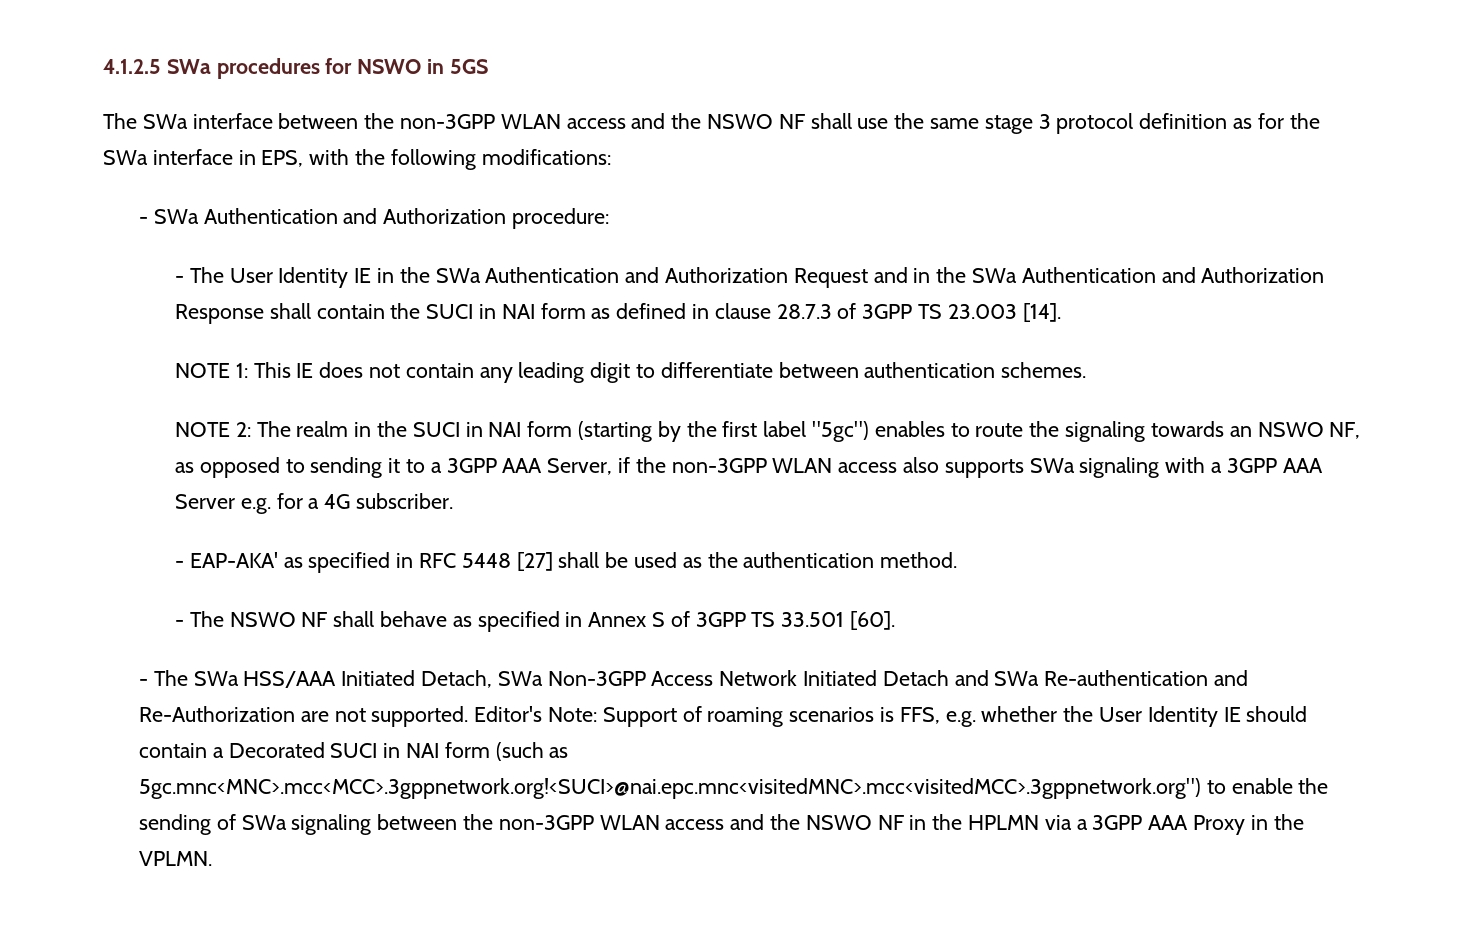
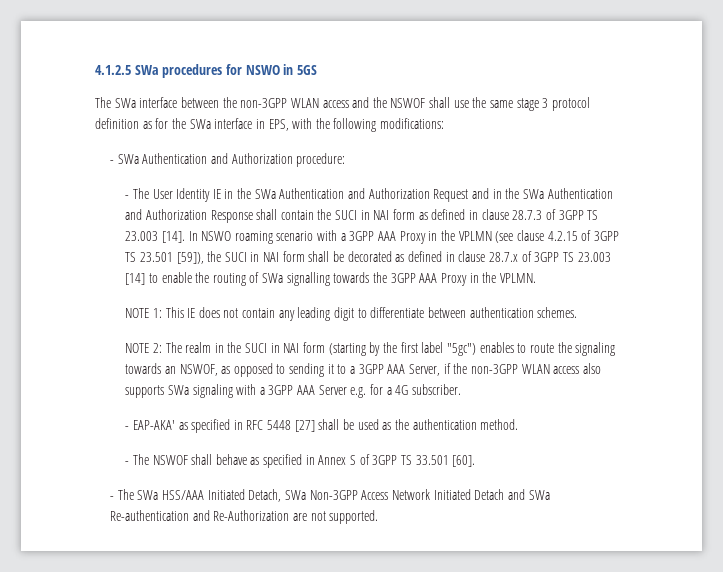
[707,114,805,129] NSWO NF -> [390,98,426,108] NSWOF
(1061, 312) none -> [188,230,619,244] [125,251,611,264] [125,272,536,286] In NSWO roaming scenario with a 3GPP AAA Proxy in the VPLMN (see clause 4.2.15 of 3GPP TS 23.501 [59]), the SUCI in NAI form shall be decorated as defined in clause 28.7.x of 3GPP TS 23.003 [14] to enable the routing of SWa signalling towards the 3GPP AAA Proxy in the VPLMN.
[1257,422,1361,439] NSWO NF, -> [179,364,218,376] NSWOF,
[229,612,328,627] NSWO NF -> [152,455,188,465] NSWOF
[474,706,1308,727] [139,742,569,761] [139,778,1329,799] [139,814,1304,835] [139,851,213,866] Editor's Note: Support of roaming scenarios is FFS, e.g. whether the User Identity IE should contain a Decorated SUCI in NAI form (such as 5gc.mnc<MNC>.mcc<MCC>.3gppnetwork.org!<SUCI>@nai.epc.mnc<visitedMNC>.mcc<visitedMCC>.3gppnetwork.org") to enable the sending of SWa signaling between the non-3GPP WLAN access and the NSWO NF in the HPLMN via a 3GPP AAA Proxy in the VPLMN. -> (379, 517) none

